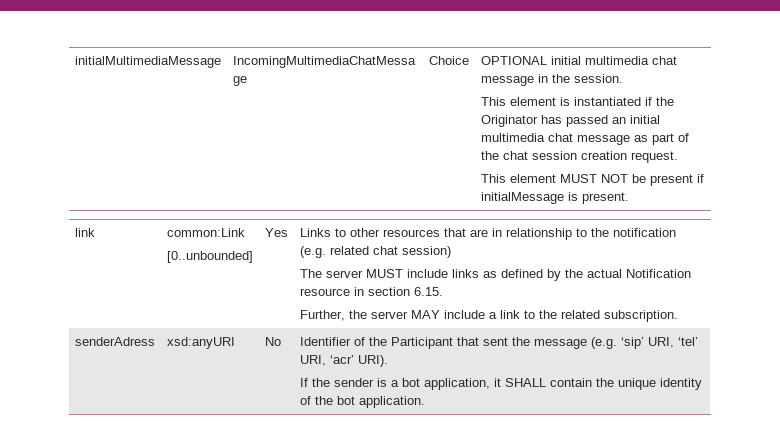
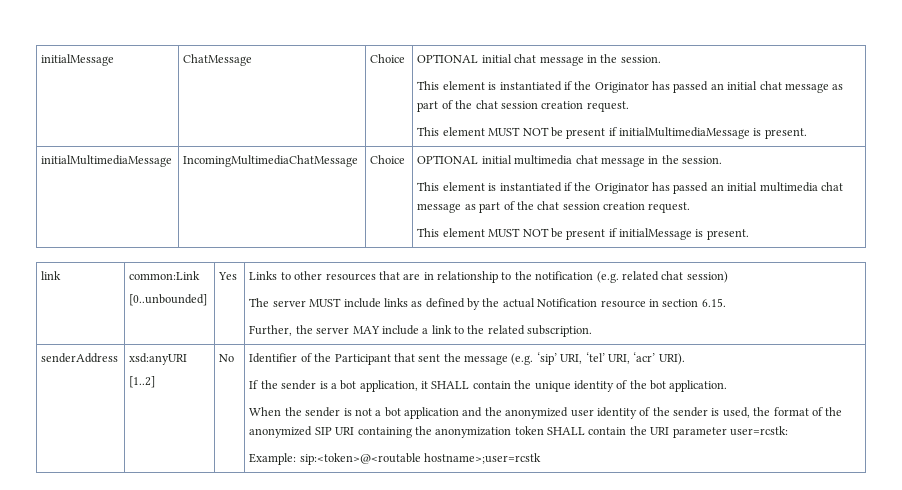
(74, 62) none -> [41,54,115,66] [183,54,253,66] [370,54,406,63] [417,54,661,66] [417,81,844,93] [417,100,629,112] [417,127,807,139] initialMessage | ChatMessage | Choice | OPTIONAL initial chat message in the session. // This element is instantiated if the Originator has passed an initial chat message as part of the chat session creation request. // This element MUST NOT be present if initialMultimediaMessage is present. //
[74,337,155,346] senderAdress -> [41,353,119,363] senderAddress
(235, 343) none -> [129,376,156,388] // [1..2]
(425, 402) none -> [249,407,843,419] [249,426,788,438] [249,453,542,465] // When the sender is not a bot application and the anonymized user identity of the sender is used, the format of the anonymized SIP URI containing the anonymization token SHALL contain the URI parameter user=rcstk: // Example: sip:<token>@<routable hostname>;user=rcstk

